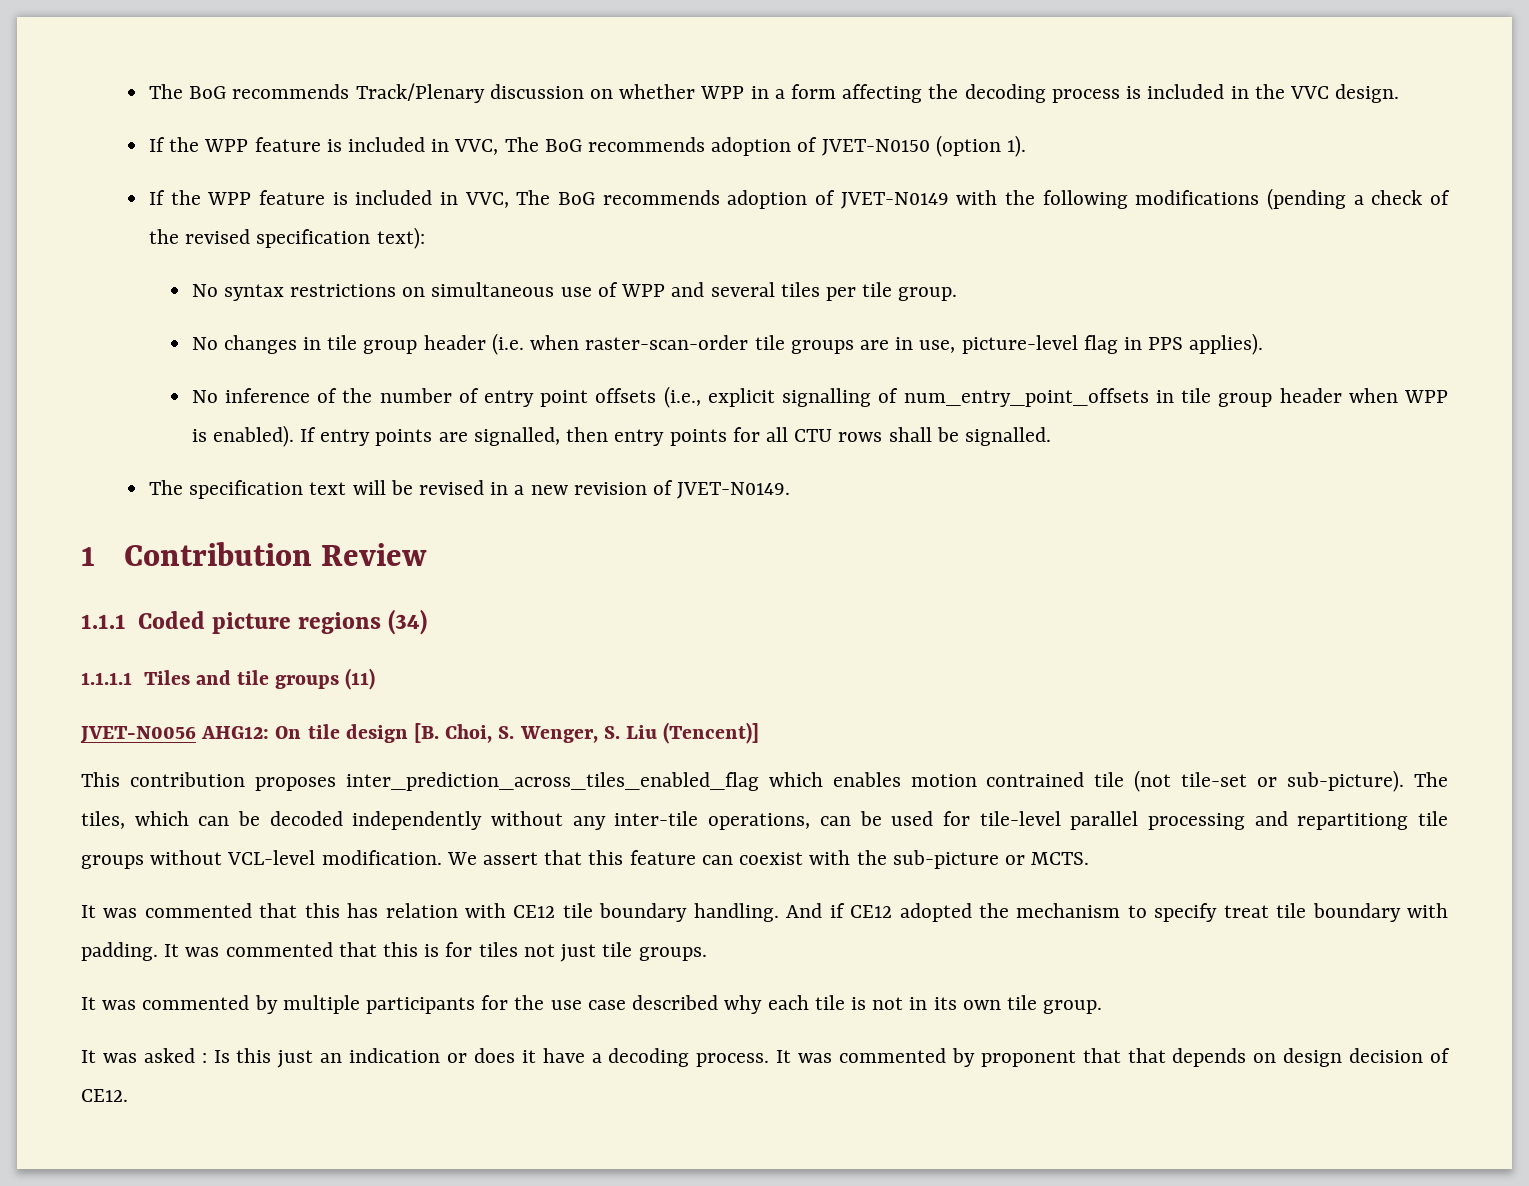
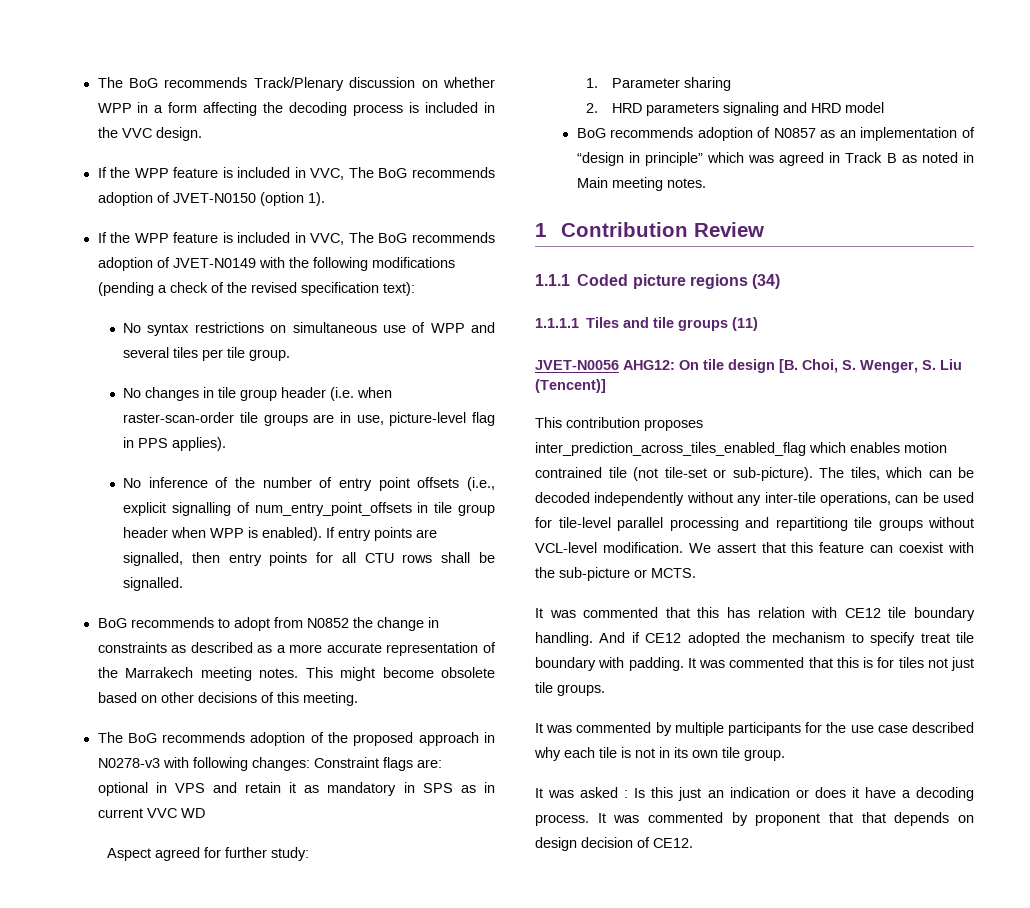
[148,480,791,499] The specification text will be revised in a new revision of JVET-N0149. -> [97,617,439,631] [97,642,496,656] [97,667,495,681] [97,692,358,706] [97,732,495,746] [97,757,442,771] [97,782,495,796] [97,808,205,818] [107,847,310,861] [586,77,731,91] [586,102,884,116] [576,127,975,141] [576,152,974,166] [576,177,706,191] BoG recommends to adopt from N0852 the change in constraints as described as a more accurate representation of the Marrakech meeting notes. This might become obsolete based on other decisions of this meeting. // The BoG recommends adoption of the proposed approach in N0278-v3 with following changes: Constraint flags are: optional in VPS and retain it as mandatory in SPS as in current VVC WD // Aspect agreed for further study: // 1. Parameter sharing // 2. HRD parameters signaling and HRD model // BoG recommends adoption of N0857 as an implementation of “design in principle” which was agreed in Track B as noted in Main meeting notes.

